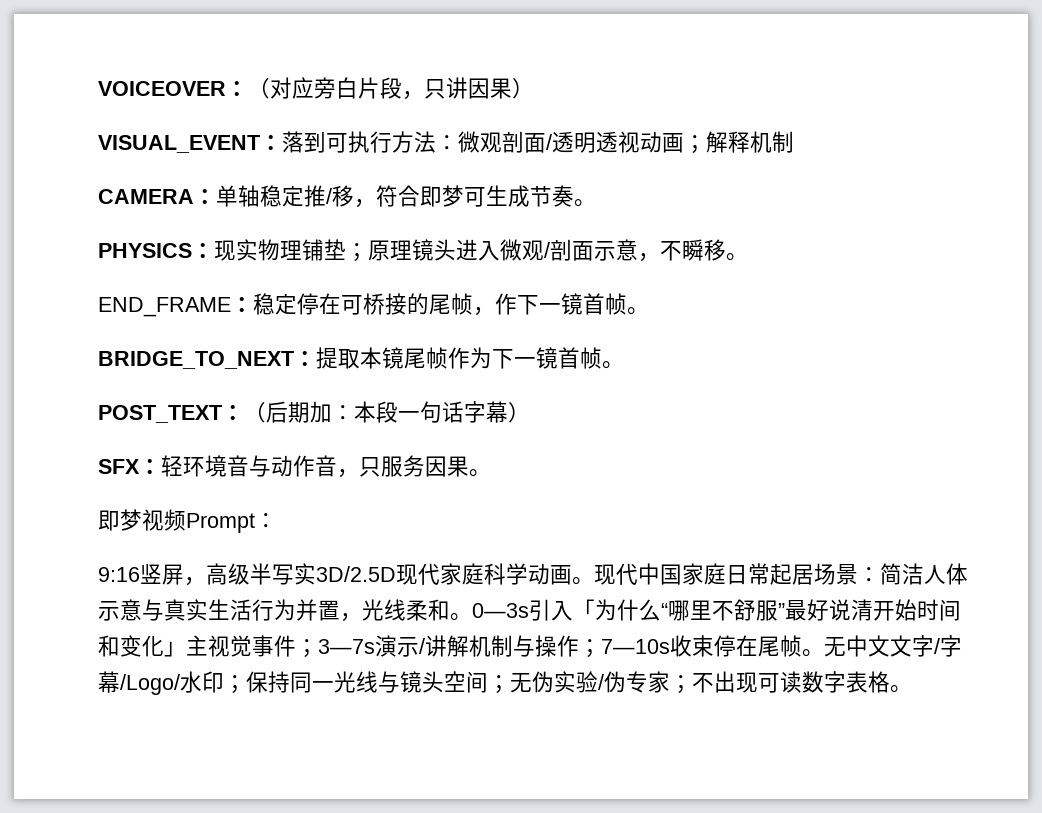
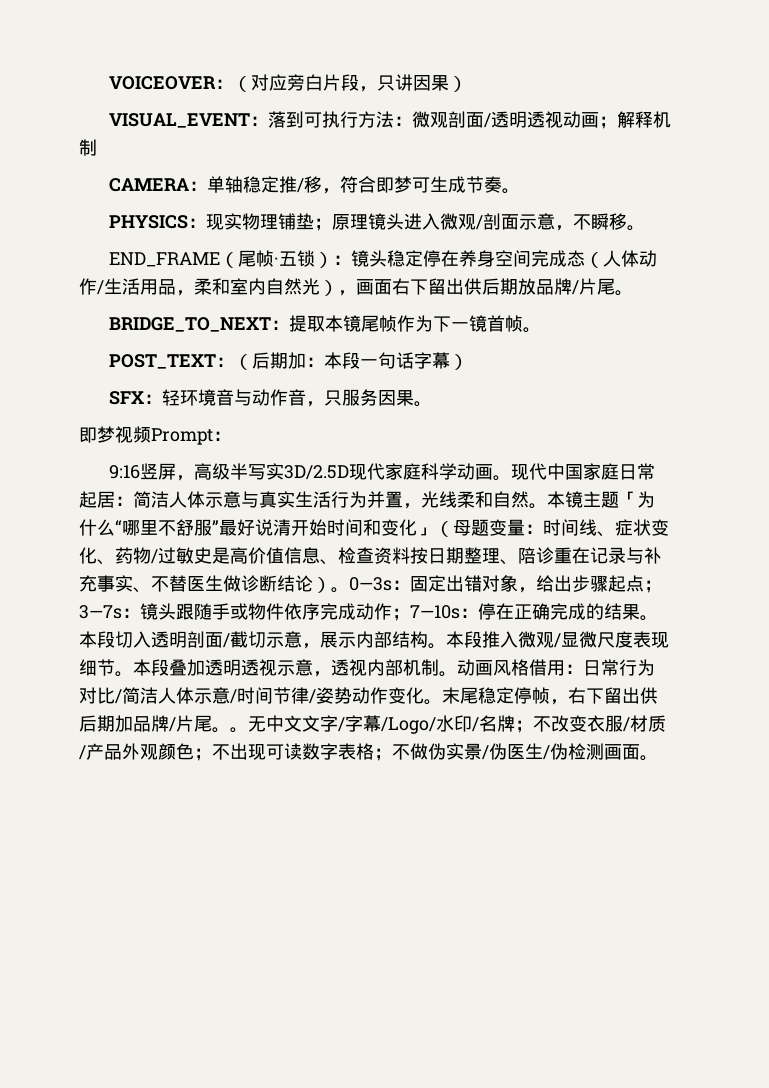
[231,293,627,316] ：稳定停在可桥接的尾帧，作下一镜首帧 -> [220,250,658,268] [79,278,615,296] （尾帧·五锁）：镜头稳定停在养身空间完成态（人体动作/生活用品，柔和室内自然光），画面右下留出供后期放品牌/片尾
[814,563,858,585] 场景 -> (115, 499) none
[450,599,573,621] 。0—3s引入 -> [493,491,619,509] 自然。本镜主题
[186,635,802,658] 主视觉事件；3—7s演示/讲解机制与操作；7—10s收束停在尾帧 -> [435,519,669,537] [79,547,662,565] [79,575,662,593] [79,603,658,621] [79,631,669,649] [79,659,655,677] [79,687,658,705] [79,715,230,733] （母题变量：时间线、症状变化、药物/过敏史是高价值信息、检查资料按日期整理、陪诊重在记录与补充事实、不替医生做诊断结论）。0—3s：固定出错对象，给出步骤起点；3—7s：镜头跟随手或物件依序完成动作；7—10s：停在正确完成的结果。本段切入透明剖面/截切示意，展示内部结构。本段推入微观/显微尺度表现细节。本段叠加透明透视示意，透视内部机制。动画风格借用：日常行为对比/简洁人体示意/时间节律/姿势动作变化。末尾稳定停帧，右下留出供后期加品牌/片尾。
[224,671,670,694] ；保持同一光线与镜头空间；无伪实验/伪专家 -> [472,715,666,733] [79,743,194,760] /名牌；不改变衣服/材质/产品外观颜色
(890, 682) none -> [374,743,640,761] ；不做伪实景/伪医生/伪检测画面

